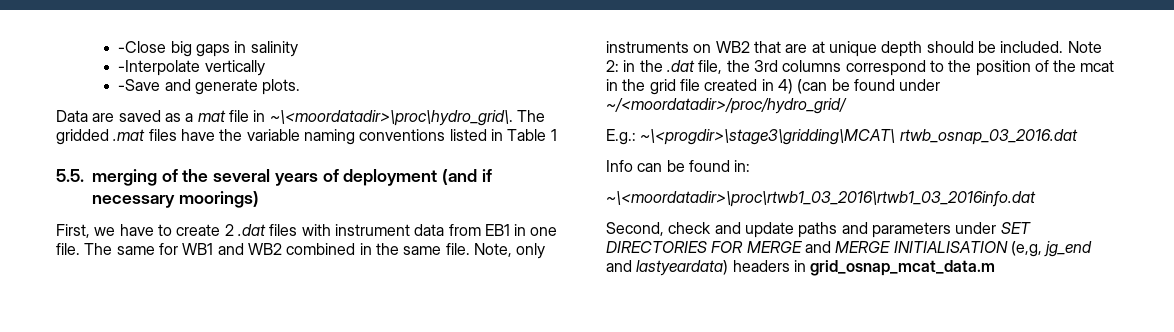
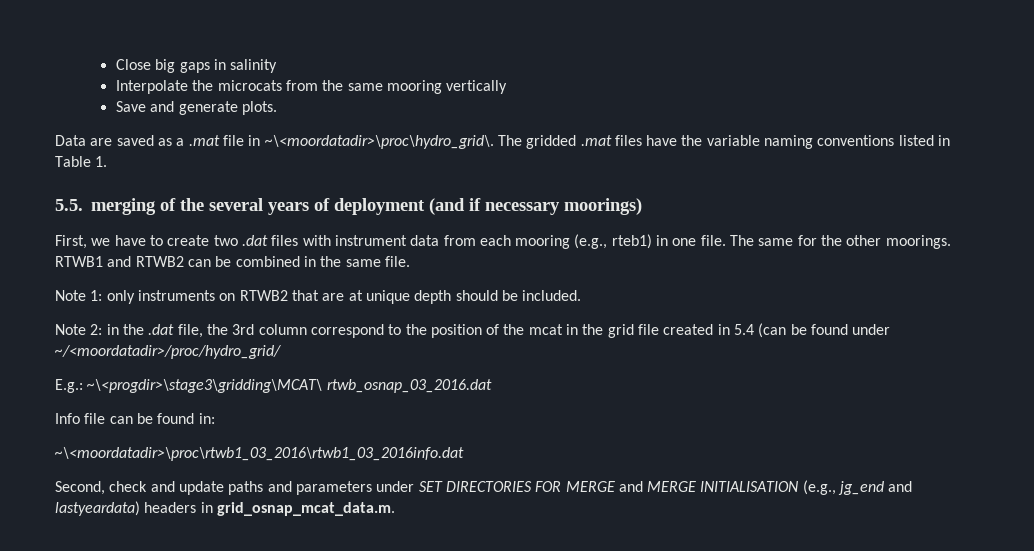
[118,41,167,53] -Close -> [115,59,151,70] Close
[118,60,201,76] -Interpolate -> [115,80,442,94] Interpolate the microcats from the same mooring
[118,79,161,91] -Save -> [115,101,146,112] Save
[197,110,226,122] mat -> [188,135,220,146] .mat
[550,129,557,141] 1 -> [95,156,108,167] 1.
[224,224,234,236] 2 -> [213,235,238,246] two
[484,224,510,236] EB1 -> [479,234,652,249] each mooring (e.g., rteb1)
[182,243,282,255] WB1 and WB2 -> [821,235,951,249] [55,256,232,267] the other moorings. RTWB1 and RTWB2 can be
[473,243,512,257] Note, -> [55,290,103,301] // Note 1:
[715,41,750,53] WB2 -> [239,290,288,301] RTWB2
(1064, 47) none -> (582, 295) //
[782,60,842,72] columns -> [258,324,307,335] column
[777,79,793,94] 4) -> [734,324,755,335] 5.4
(633, 166) none -> [84,413,106,424] file
[1010,241,1042,257] (e,g, -> [802,480,836,495] (e.g.,
[810,260,996,276] grid_osnap_mcat_data.m -> [216,502,395,516] grid_osnap_mcat_data.m.

